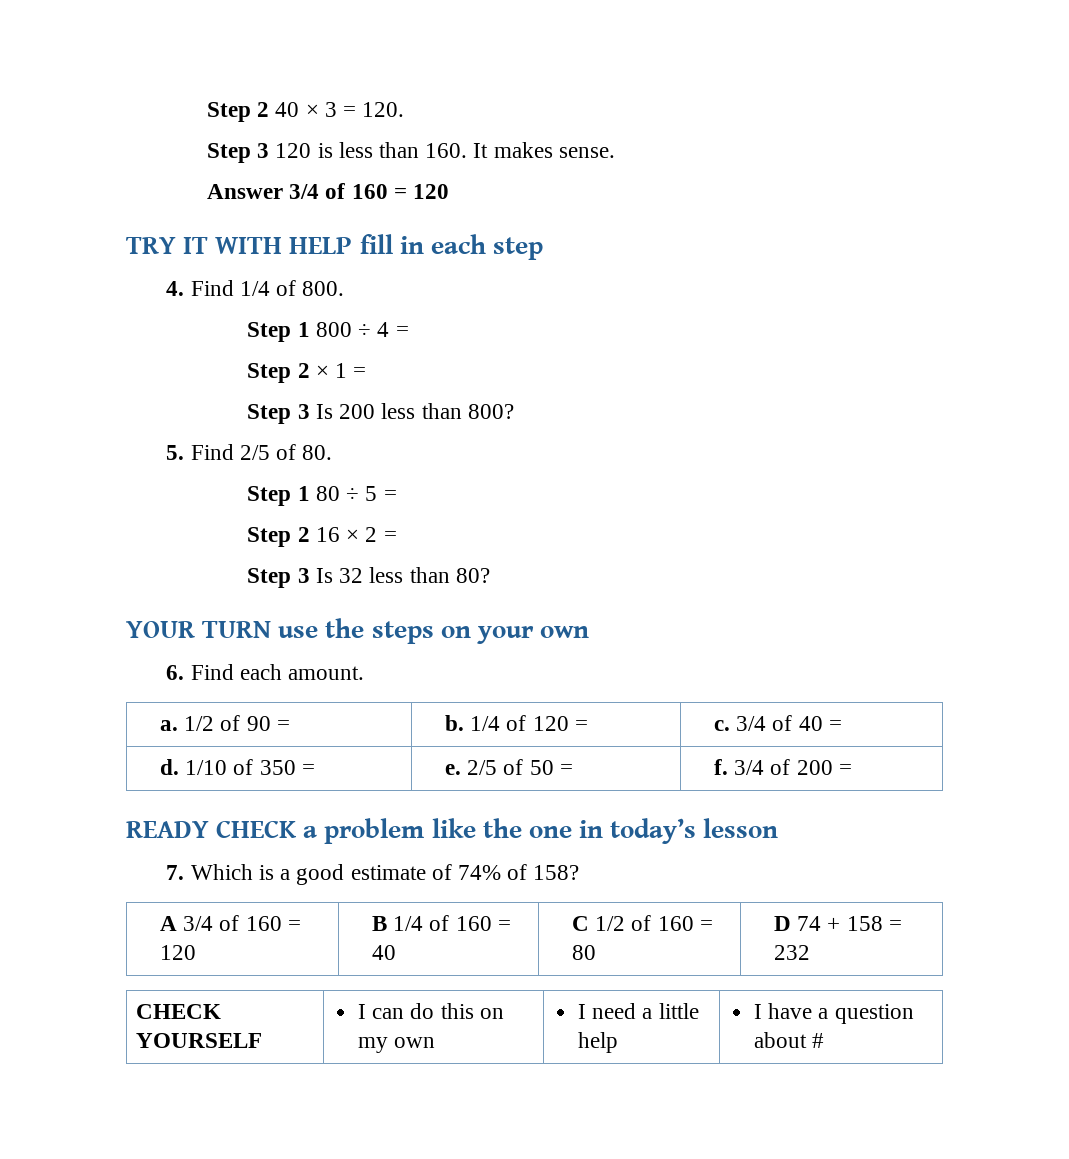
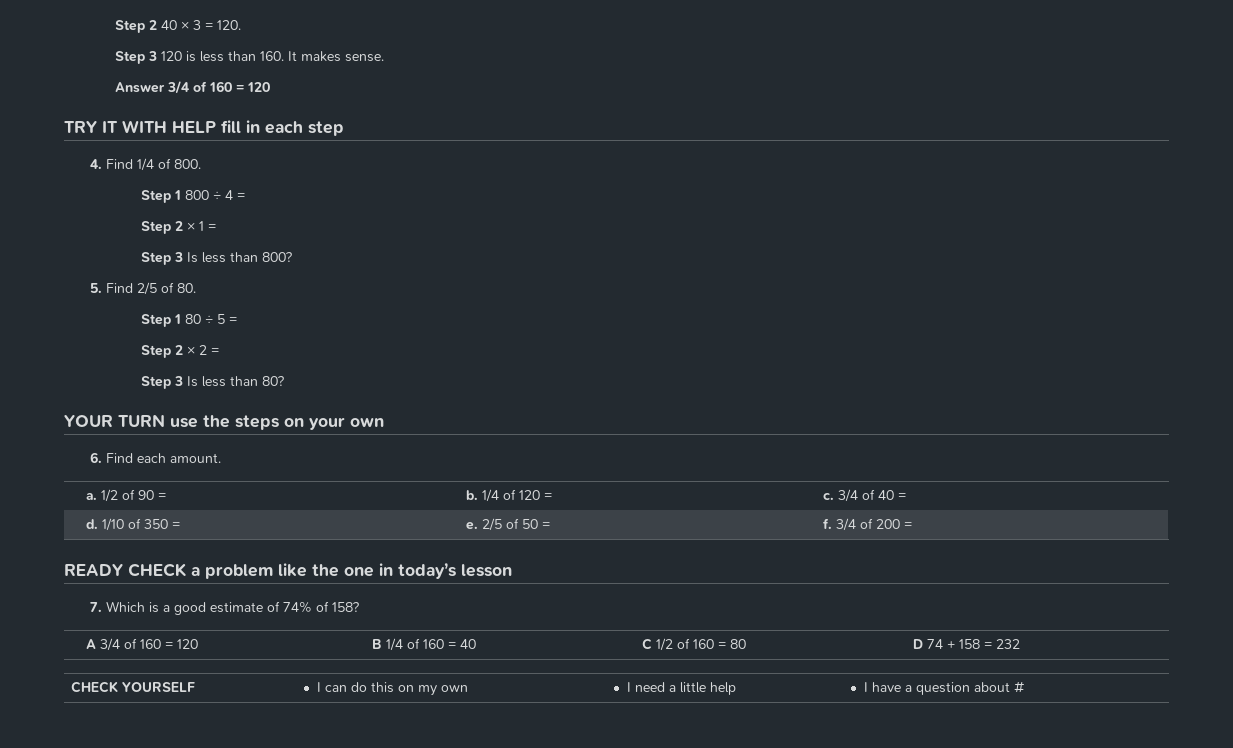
[339,404,376,419] 200 -> (199, 257) none
[315,527,340,542] 16 -> (184, 350) none
[339,568,364,583] 32 -> (199, 381) none

